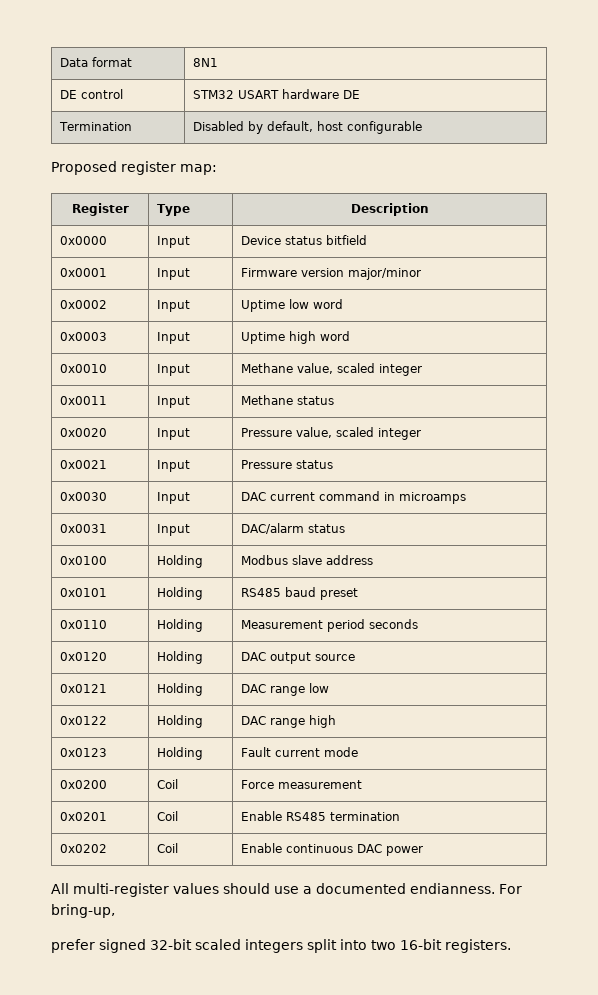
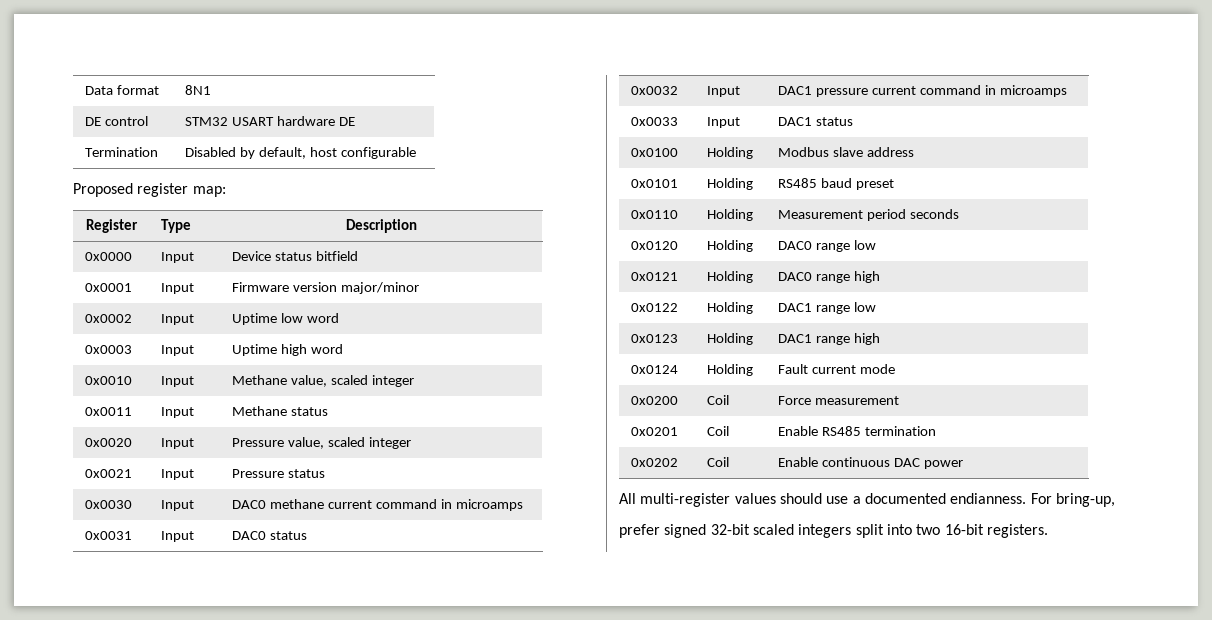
[241,492,267,501] DAC -> [232,499,325,509] DAC0 methane
[241,523,305,534] DAC/alarm -> [232,531,308,540] [631,86,679,95] [707,86,741,97] [778,85,1067,97] [631,117,679,126] [707,117,741,128] [778,117,813,126] DAC0 status // 0x0032 | Input | DAC1 pressure current command in microamps // 0x0033 | Input | DAC1
[241,652,356,664] DAC output source -> [778,240,877,252] DAC0 range low
[241,683,330,696] DAC range low -> [778,271,881,283] DAC0 range high
[241,715,337,728] [60,748,108,757] DAC range high // 0x0123 -> [778,302,877,314] [631,334,679,343] [707,333,754,345] [778,333,881,345] [631,365,679,374] DAC1 range low // 0x0123 | Holding | DAC1 range high // 0x0124

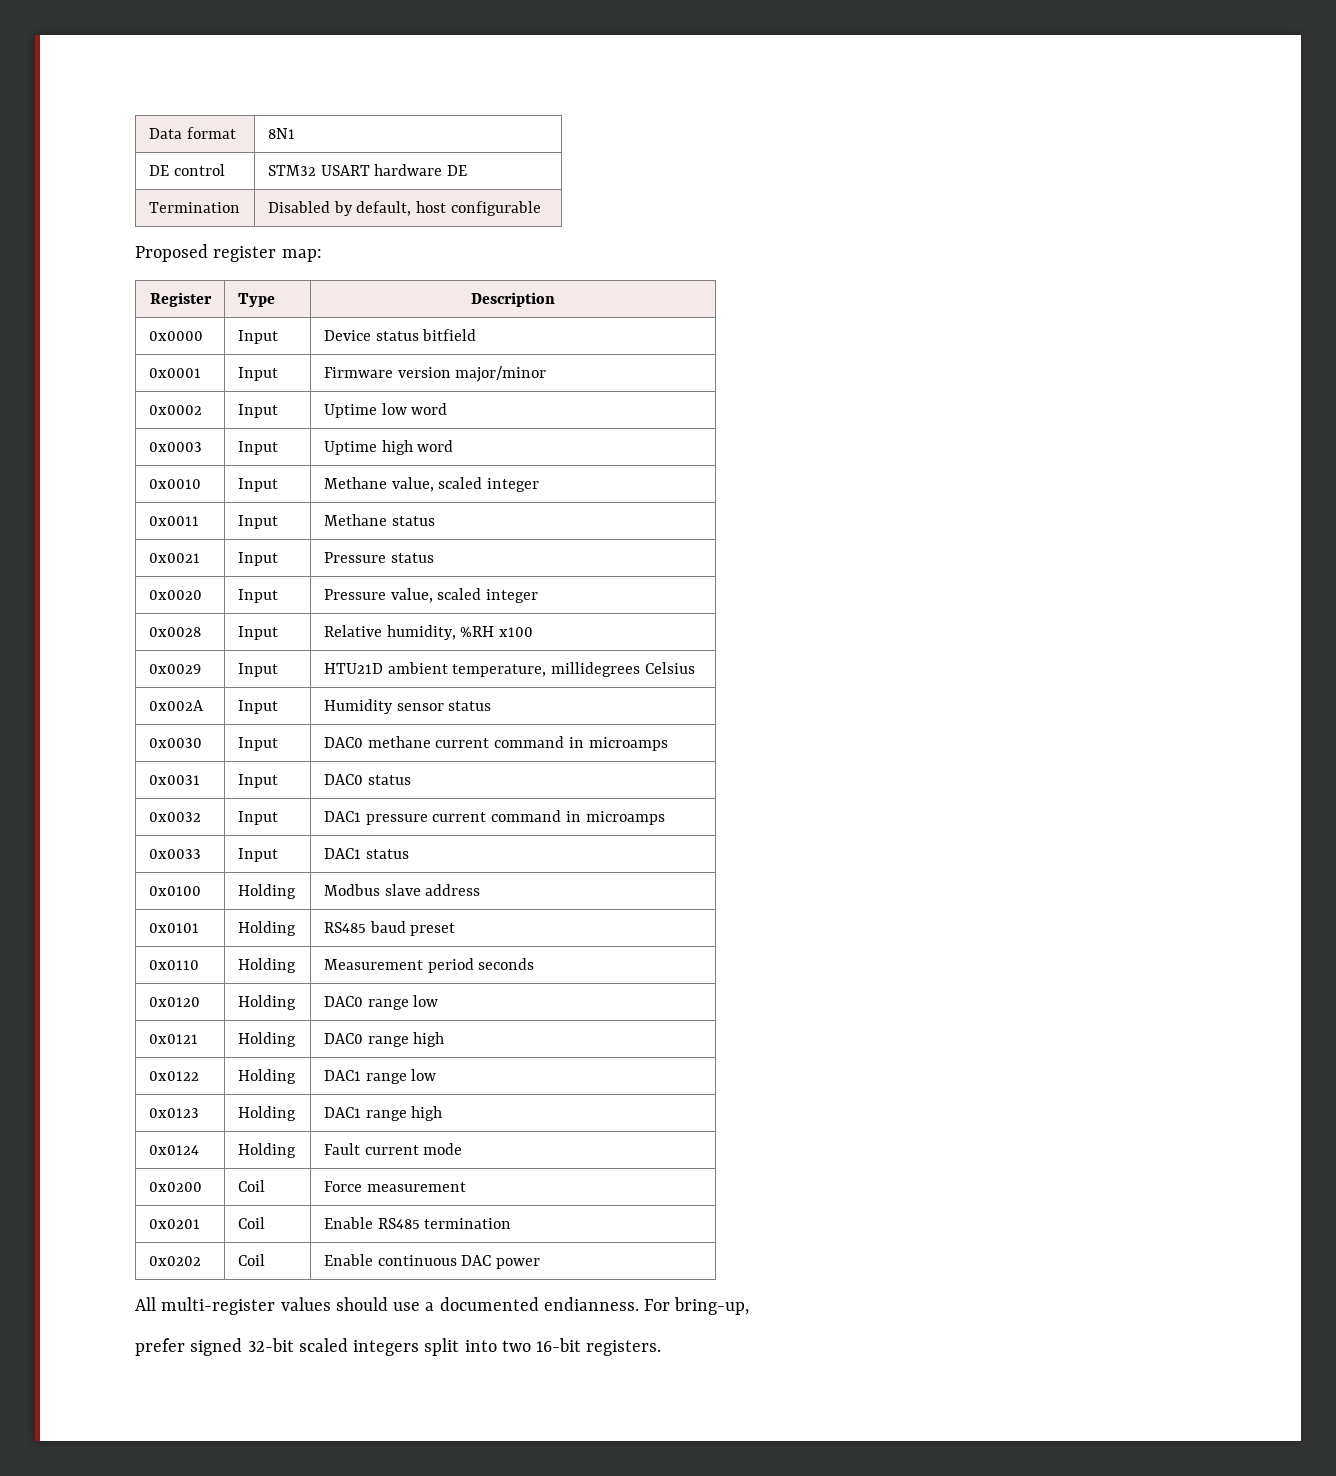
(329, 411) none -> [148,553,200,563] [237,552,278,566] [323,552,434,563] // 0x0021 | Input | Pressure status
[85,469,133,478] [161,469,195,480] [232,469,285,478] 0x0021 | Input | Pressure -> [148,627,201,637] [237,626,278,640] [323,625,534,640] [148,664,201,674] [237,663,278,677] [323,662,695,677] [148,700,204,711] [237,700,278,714] [323,699,444,714] 0x0028 | Input | Relative humidity, %RH x100 // 0x0029 | Input | HTU21D ambient temperature, millidegrees Celsius // 0x002A | Input | Humidity sensor

